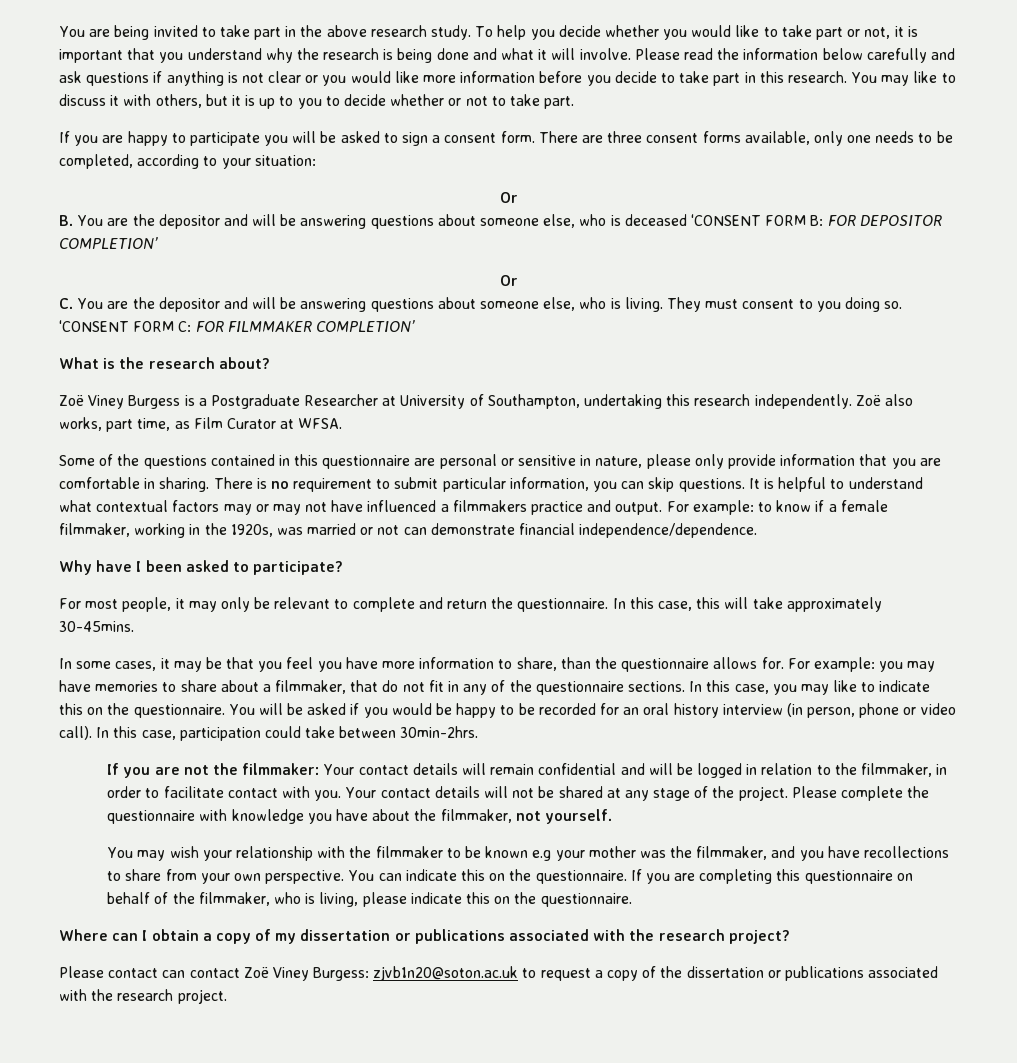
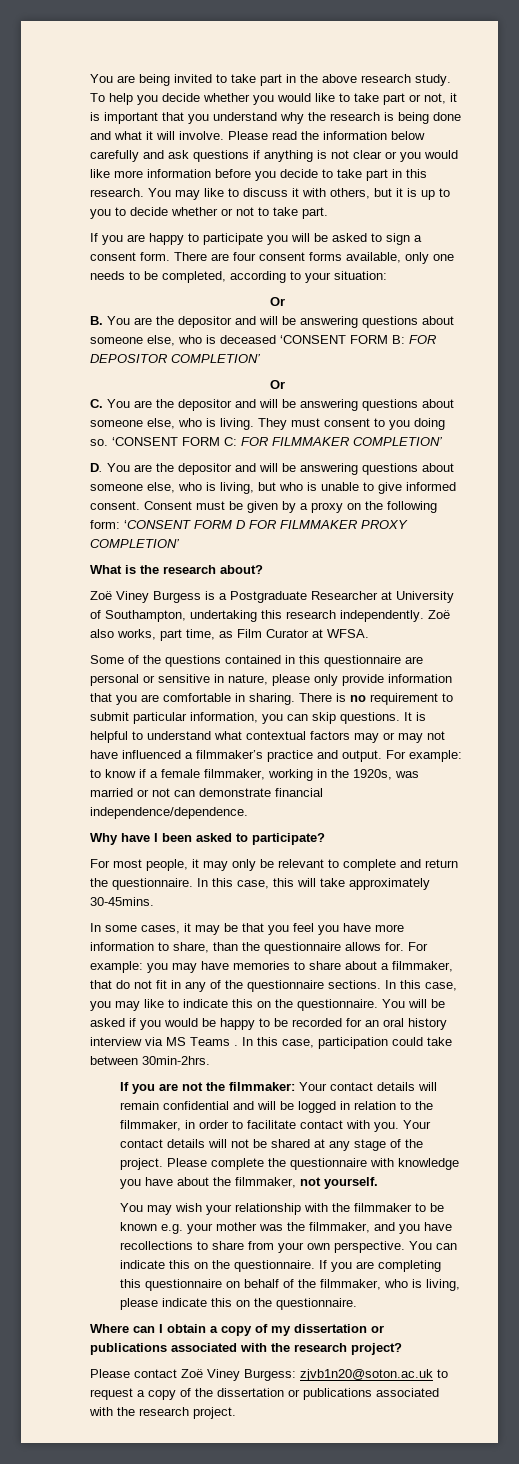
[607,131,643,143] three -> [233,252,256,261] four
(415, 326) none -> [90,463,454,475] [90,482,456,494] [90,501,437,513] [90,520,408,529] [90,539,180,548] // D. You are the depositor and will be answering questions about someone else, who is living, but who is unable to give informed consent. Consent must be given by a proxy on the following form: ‘CONSENT FORM D FOR FILMMAKER PROXY COMPLETION’
[452,500,527,512] filmmakers -> [196,750,263,759] filmmaker’s
[786,703,956,718] [59,726,92,740] (in person, phone or video call). -> [145,1037,238,1046] via MS Teams .
[532,850,552,861] e.g -> [160,1224,183,1234] e.g.
[162,968,240,978] can contact -> (177, 1373) none

